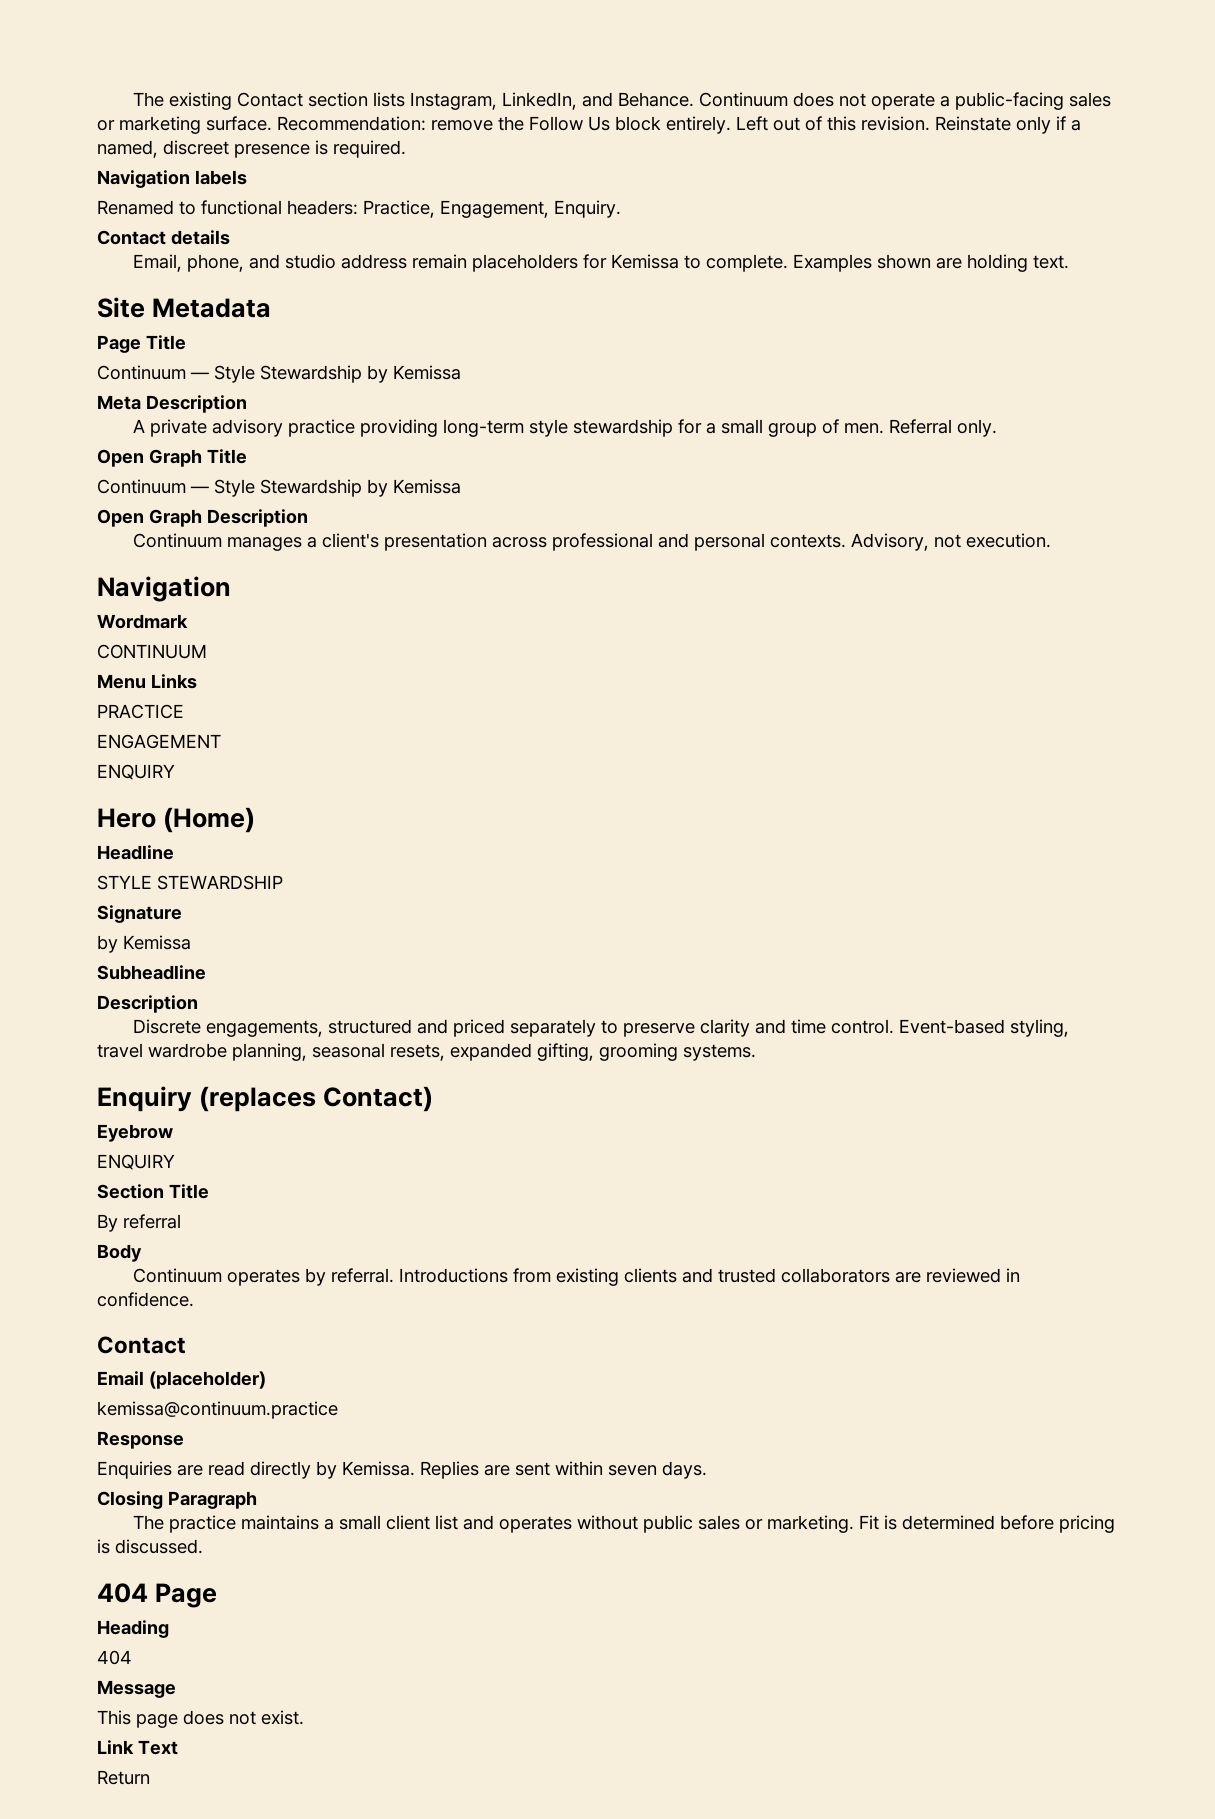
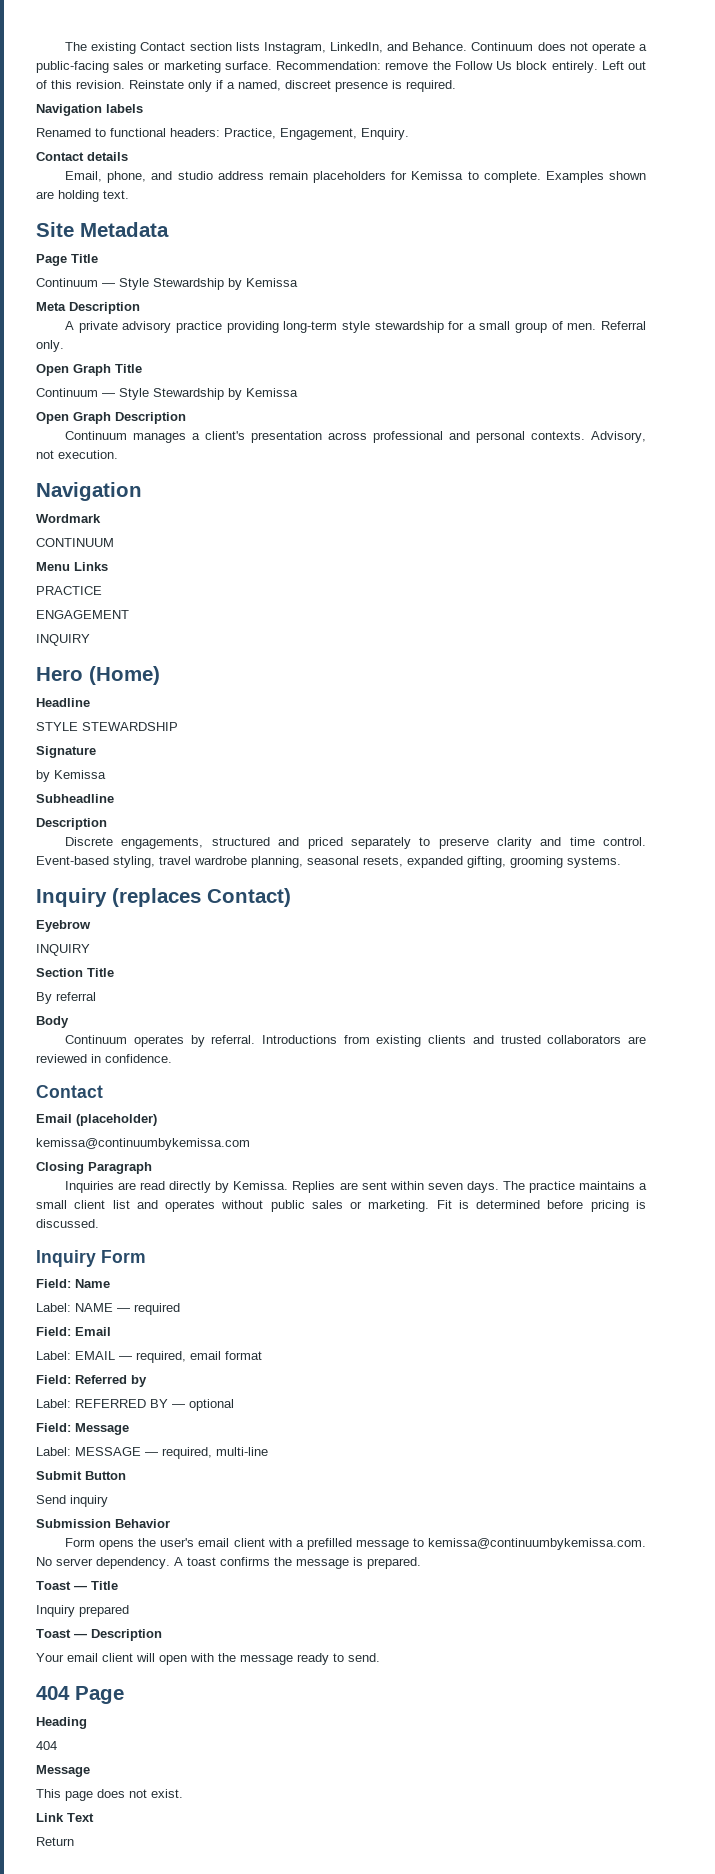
[97,764,175,780] ENQUIRY -> [36,634,90,646] INQUIRY
[97,1086,192,1112] Enquiry -> [36,888,107,907] Inquiry
[97,1154,175,1170] ENQUIRY -> [36,944,90,956] INQUIRY
[97,1401,338,1419] [97,1431,184,1449] [97,1461,172,1479] kemissa@continuum.practice // Response // Enquiries -> [36,1138,250,1150] [36,1162,152,1174] [65,1181,115,1193] kemissa@continuumbykemissa.com // Closing Paragraph // Inquiries
[97,1491,257,1509] // Closing Paragraph // -> (499, 1187) none
(203, 1546) none -> [36,1250,146,1267] [36,1279,110,1288] [36,1303,180,1315] [36,1327,111,1336] [36,1351,262,1363] [36,1375,147,1387] [36,1399,234,1411] [36,1423,129,1435] [36,1447,268,1459] [36,1471,126,1480] [36,1495,108,1507] [36,1519,170,1528] [65,1538,646,1550] [36,1557,421,1569] [36,1581,118,1590] [36,1605,129,1617] [36,1629,162,1641] [36,1653,380,1665] // Inquiry Form // Field: Name // Label: NAME — required // Field: Email // Label: EMAIL — required, email format // Field: Referred by // Label: REFERRED BY — optional // Field: Message // Label: MESSAGE — required, multi-line // Submit Button // Send inquiry // Submission Behavior // Form opens the user's email client with a prefilled message to kemissa@continuumbykemissa.com. No server dependency. A toast confirms the message is prepared. // Toast — Title // Inquiry prepared // Toast — Description // Your email client will open with the message ready to send.

